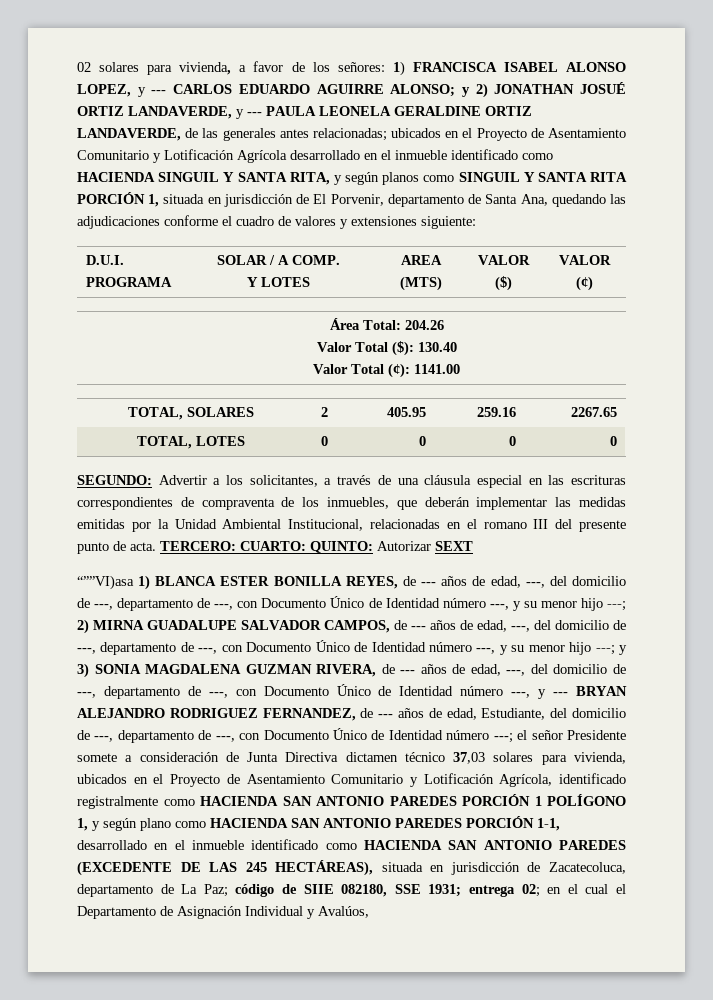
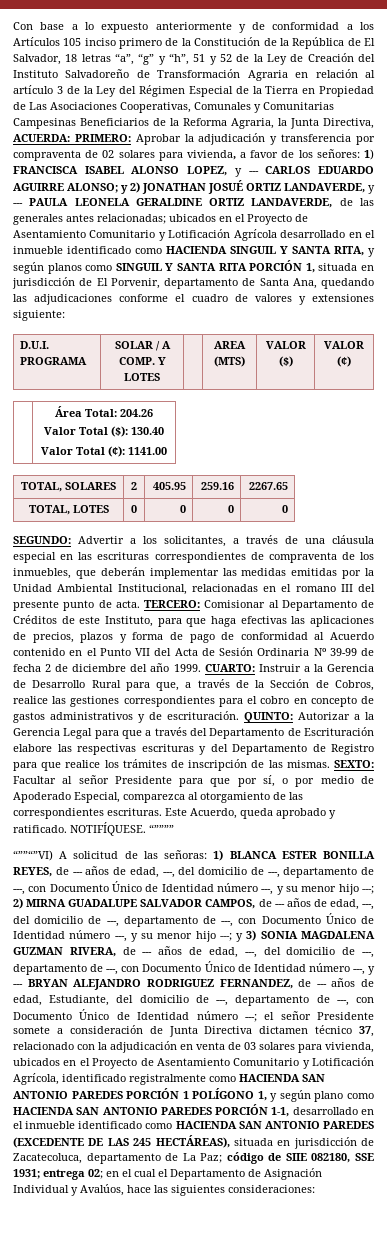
(77, 67) none -> [13,22,375,33] [13,37,376,49] [13,53,375,65] [13,69,375,81] [13,85,374,97] [13,102,334,113] [13,118,374,129] [13,133,375,145] [13,150,99,161] Con base a lo expuesto anteriormente y de conformidad a los Artículos 105 inciso primero de la Constitución de la República de El Salvador, 18 letras “a”, “g” y “h”, 51 y 52 de la Ley de Creación del Instituto Salvadoreño de Transformación Agraria en relación al artículo 3 de la Ley del Régimen Especial de la Tierra en Propiedad de Las Asociaciones Cooperativas, Comunales y Comunitarias Campesinas Beneficiarios de la Reforma Agraria, la Junta Directiva, ACUERDA: PRIMERO: Aprobar la adjudicación y transferencia por compraventa de
[240,541,473,553] [77,575,134,590] CUARTO: QUINTO: Autorizar SEXT // “””VI)asa -> [204,600,374,611] [13,615,374,627] [13,632,374,643] [13,647,374,656] [13,663,374,672] [13,679,374,691] [13,696,375,707] [13,711,374,723] [13,727,374,739] [13,744,374,755] [13,759,374,771] [13,775,374,787] [13,792,303,803] [13,808,336,819] [13,822,174,836] [13,850,208,861] Comisionar al Departamento de Créditos de este Instituto, para que haga efectivas las aplicaciones de precios, plazos y forma de pago de conformidad al Acuerdo contenido en el Punto VII del Acta de Sesión Ordinaria Nº 39-99 de fecha 2 de diciembre del año 1999. CUARTO: Instruir a la Gerencia de Desarrollo Rural para que, a través de la Sección de Cobros, realice las gestiones correspondientes para el cobro en concepto de gastos administrativos y de escrituración. QUINTO: Autorizar a la Gerencia Legal para que a través del Departamento de Escrituración elabore las respectivas escrituras y del Departamento de Registro para que realice los trámites de inscripción de las mismas. SEXTO: Facultar al señor Presidente para que por sí, o por medio de Apoderado Especial, comparezca al otorgamiento de las correspondientes escrituras. Este Acuerdo, queda aprobado y ratificado. NOTIFÍQUESE. “”””” // “””“”VI) A solicitud de las señoras:
[453,752,486,764] 37,03 -> [359,1026,374,1037] [13,1041,256,1053] 37, relacionado con la adjudicación en venta de 03
(369, 912) none -> [127,1185,315,1196] hace las siguientes consideraciones:

